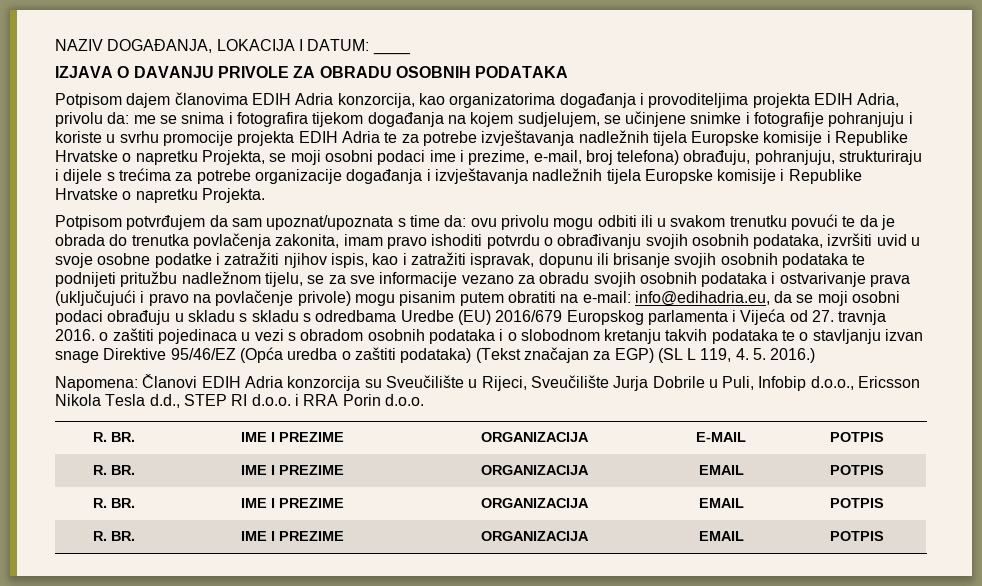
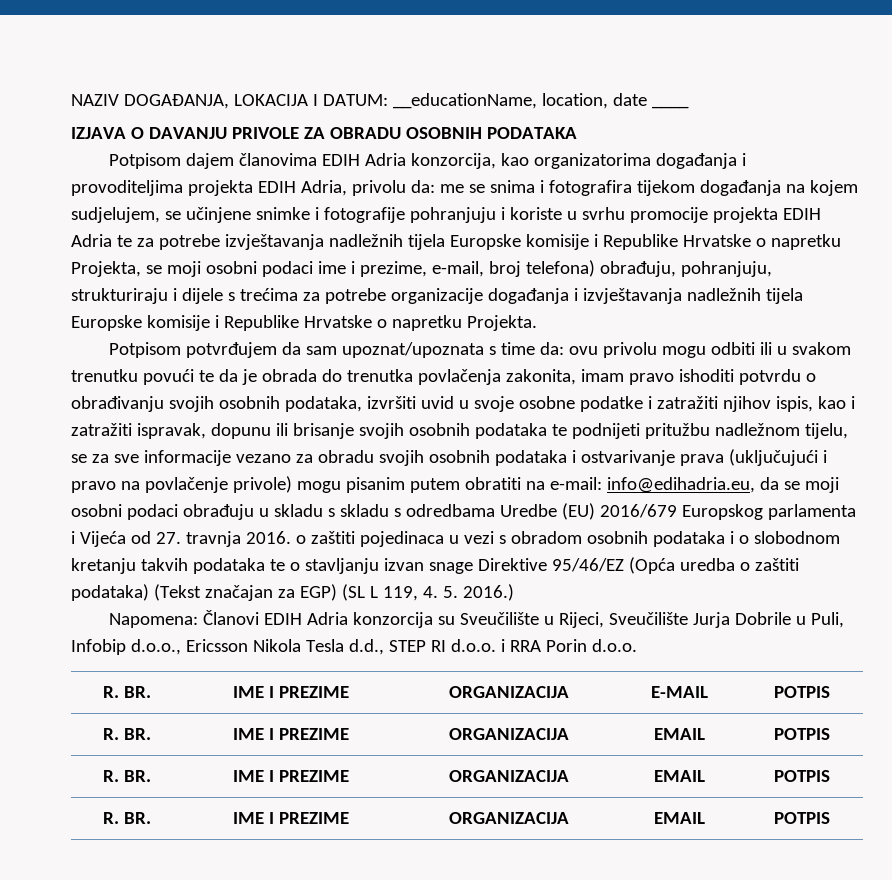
(370, 45) none -> [392,93,647,109] __educationName, location, date

